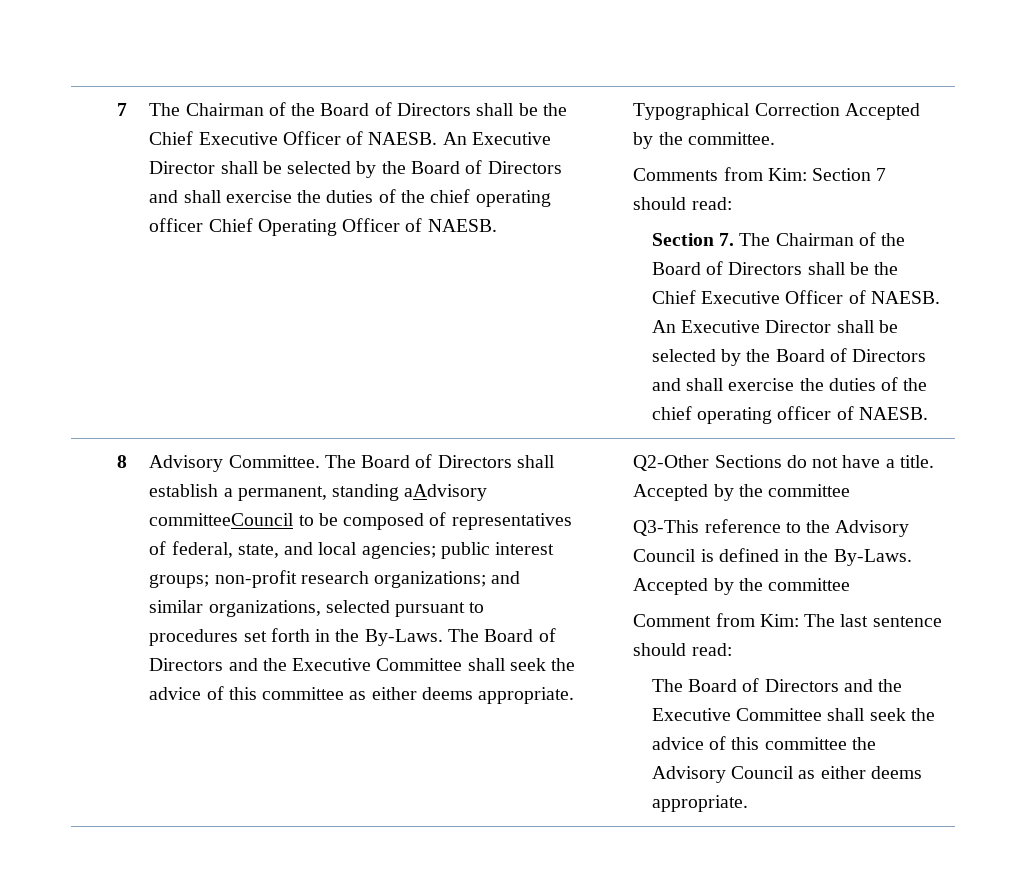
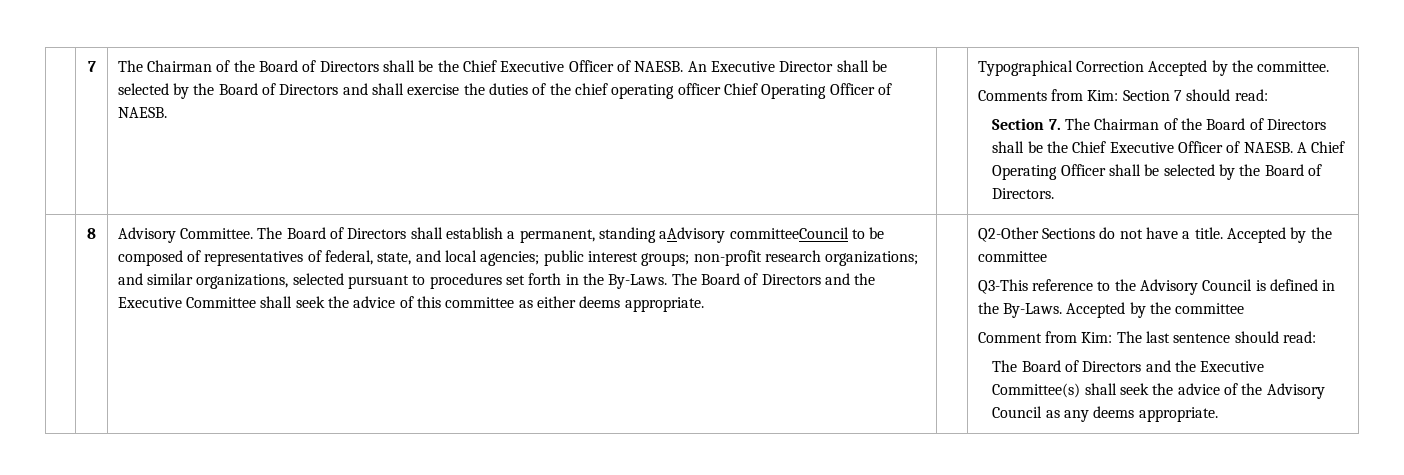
[651,320,898,333] [651,348,927,366] [651,377,928,391] [651,406,928,424] An Executive Director shall be selected by the Board of Directors and shall exercise the duties of the chief operating officer of NAESB. -> [1296,141,1346,153] [992,164,1322,180] [992,188,1055,199] A Chief Operating Officer shall be selected by the Board of Directors.
[736,708,935,721] [651,736,847,750] Committee shall seek the advice of this committee -> [992,383,1239,398] Committee(s) shall seek the advice of
[820,766,866,779] either -> [1064,410,1090,422] any

